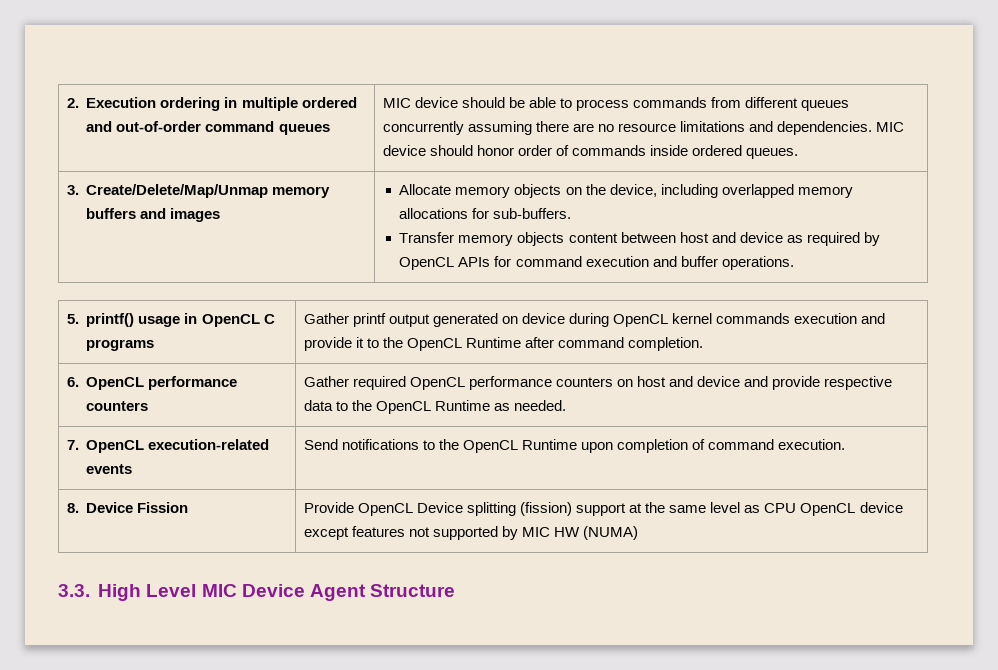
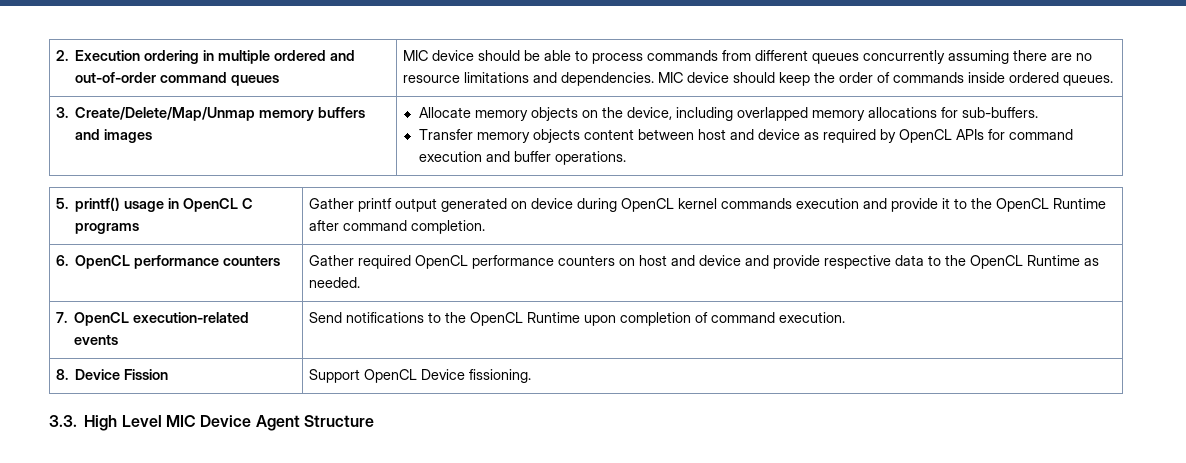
[476,145,514,156] honor -> [778,72,835,86] keep the
[303,502,354,513] Provide -> [308,369,360,383] Support
[467,502,903,516] [303,526,639,540] splitting (fission) support at the same level as CPU OpenCL device except features not supported by MIC HW (NUMA) -> [468,369,531,383] fissioning.

